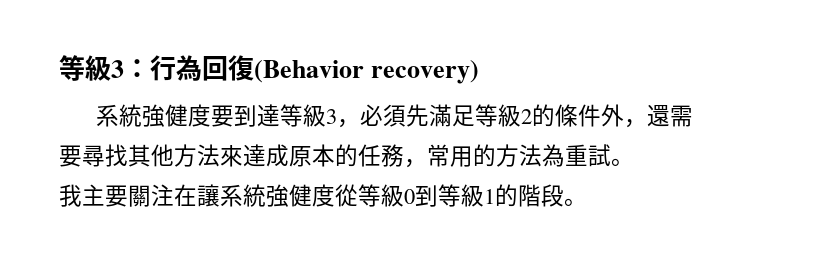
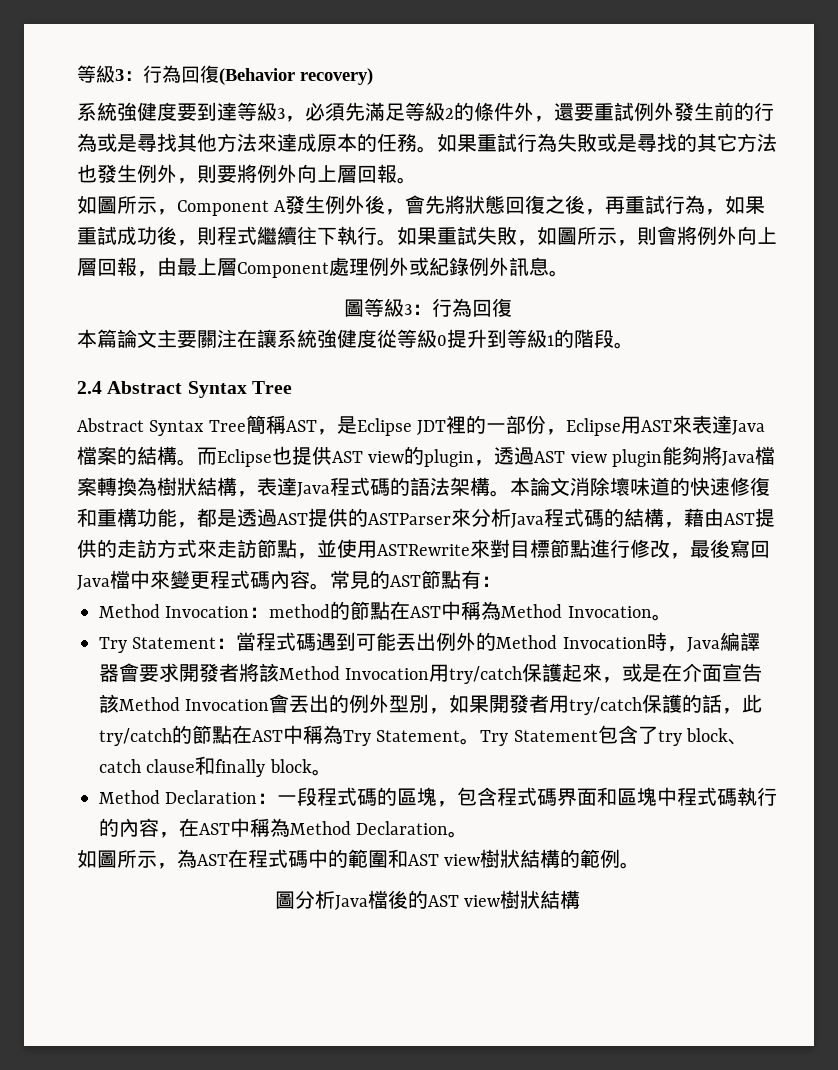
[669,105,693,127] [59,145,82,167] 需要 -> [574,102,774,121] [77,133,137,152] 要重試例外發生前的行為或是
[404,144,634,168] [59,184,82,207] ，常用的方法為重試。 // 我 -> [417,133,777,153] [77,164,417,184] [77,195,766,216] [77,226,777,246] [77,257,569,278] [343,298,512,317] [77,329,157,348] 。如果重試行為失敗或是尋找的其它方法也發生例外，則要將例外向上層回報。 // 如圖所示，Component A發生例外後，會先將狀態回復之後，再重試行為，如果重試成功後，則程式繼續往下執行。如果重試失敗，如圖所示，則會將例外向上層回報，由最上層Component處理例外或紀錄例外訊息。 // 圖等級3：行為回復 // 本篇論文
(415, 196) none -> [447,329,487,348] 提升
(587, 202) none -> [77,381,292,398] [77,415,766,436] [77,446,776,467] [77,477,770,497] [77,508,775,528] [77,539,770,559] [77,570,501,590] [99,601,672,621] [99,632,760,653] [99,663,763,684] [99,694,763,715] [99,725,749,746] [99,756,332,777] [99,787,778,807] [99,818,469,838] [77,849,641,869] [274,890,581,910] // 2.4 Abstract Syntax Tree // Abstract Syntax Tree簡稱AST，是Eclipse JDT裡的一部份，Eclipse用AST來表達Java檔案的結構。而Eclipse也提供AST view的plugin，透過AST view plugin能夠將Java檔案轉換為樹狀結構，表達Java程式碼的語法架構。本論文消除壞味道的快速修復和重構功能，都是透過AST提供的ASTParser來分析Java程式碼的結構，藉由AST提供的走訪方式來走訪節點，並使用ASTRewrite來對目標節點進行修改，最後寫回Java檔中來變更程式碼內容。常見的AST節點有： // Method Invocation：method的節點在AST中稱為Method Invocation。 // Try Statement：當程式碼遇到可能丟出例外的Method Invocation時，Java編譯器會要求開發者將該Method Invocation用try/catch保護起來，或是在介面宣告該Method Invocation會丟出的例外型別，如果開發者用try/catch保護的話，此try/catch的節點在AST中稱為Try Statement。Try Statement包含了try block、catch clause和finally block。 // Method Declaration：一段程式碼的區塊，包含程式碼界面和區塊中程式碼執行的內容，在AST中稱為Method Declaration。 // 如圖所示，為AST在程式碼中的範圍和AST view樹狀結構的範例。 // 圖分析Java檔後的AST view樹狀結構

